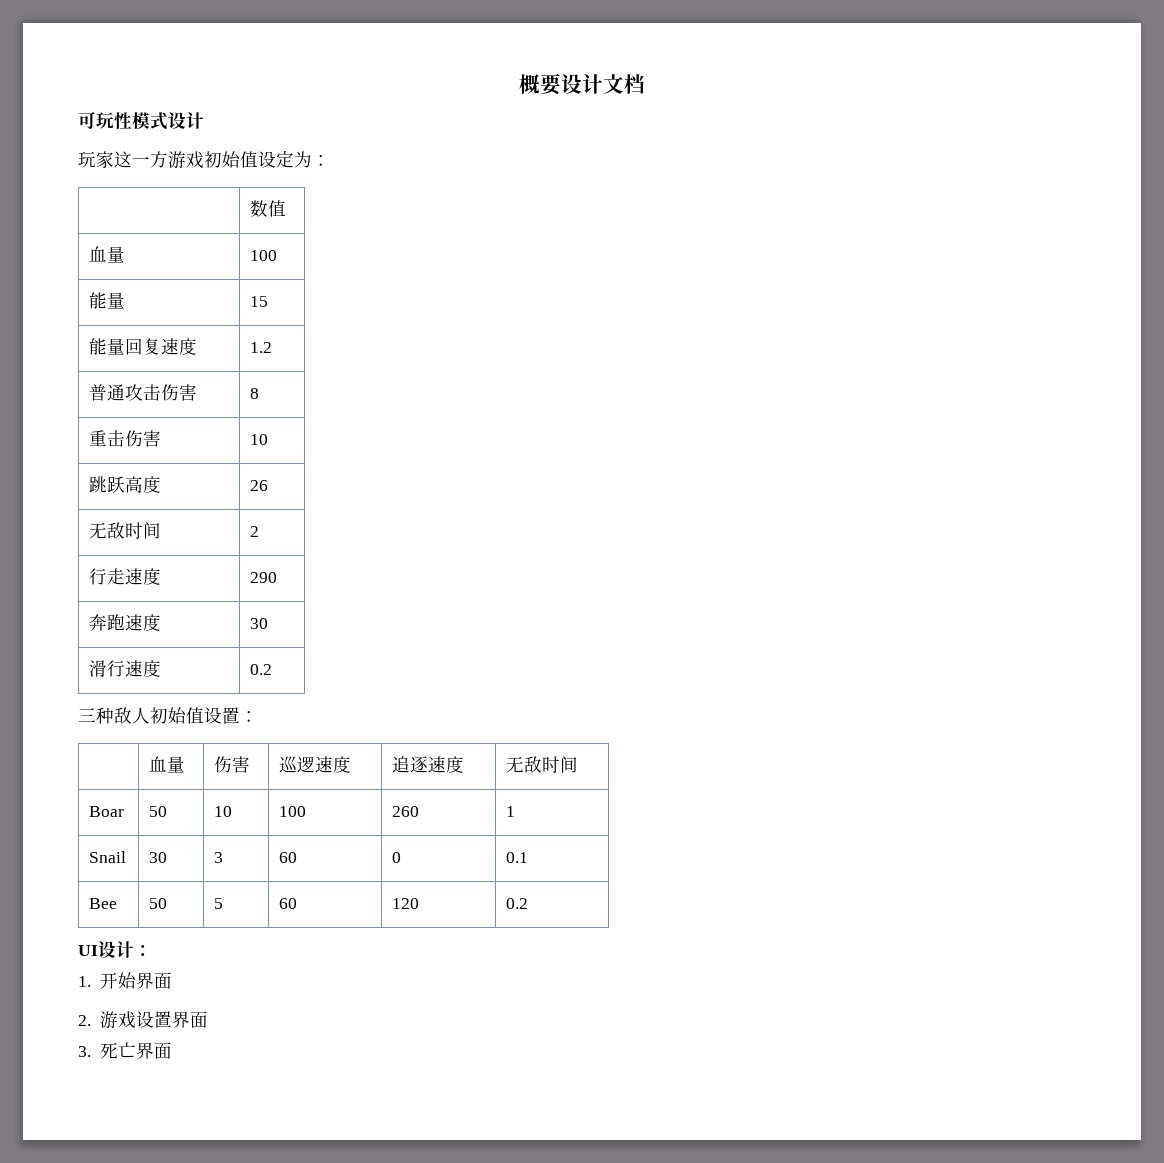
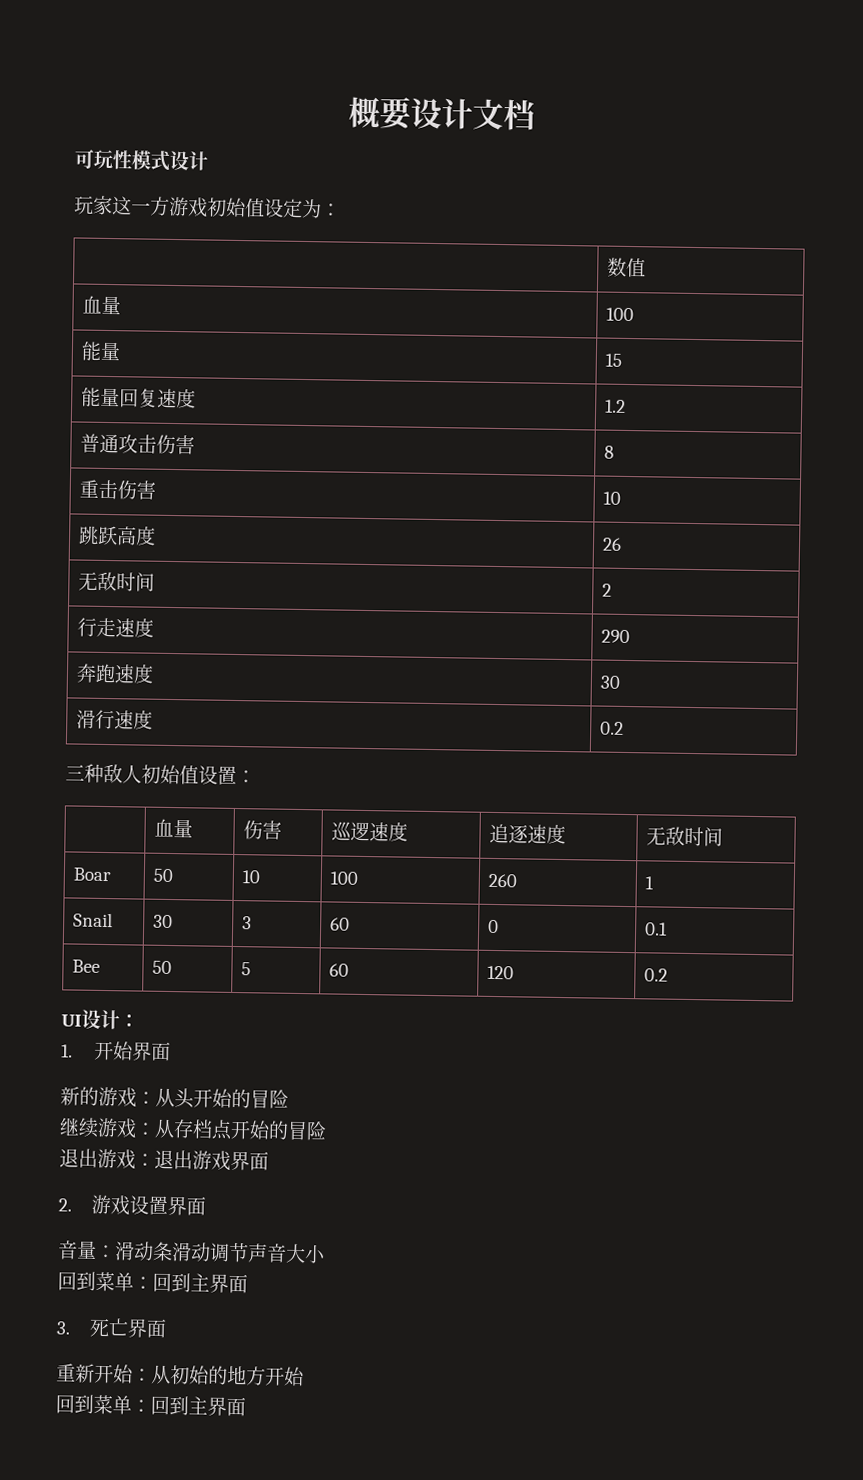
[78,1011,208,1029] [78,1042,136,1059] 2.游戏设置界面 // 3.死亡 -> [60,1086,289,1109] [59,1117,327,1141] [59,1148,269,1171] [58,1194,207,1216] [57,1240,326,1264] [57,1271,248,1294] [56,1318,168,1339] [56,1363,305,1387] [55,1394,208,1416] 新的游戏：从头开始的冒险 // 继续游戏：从存档点开始的冒险 // 退出游戏：退出游戏界面 // 2.游戏设置界面 // 音量：滑动条滑动调节声音大小 // 回到菜单：回到主界面 // 3.死亡界面 // 重新开始：从初始的地方开始 // 回到菜单：回到主

